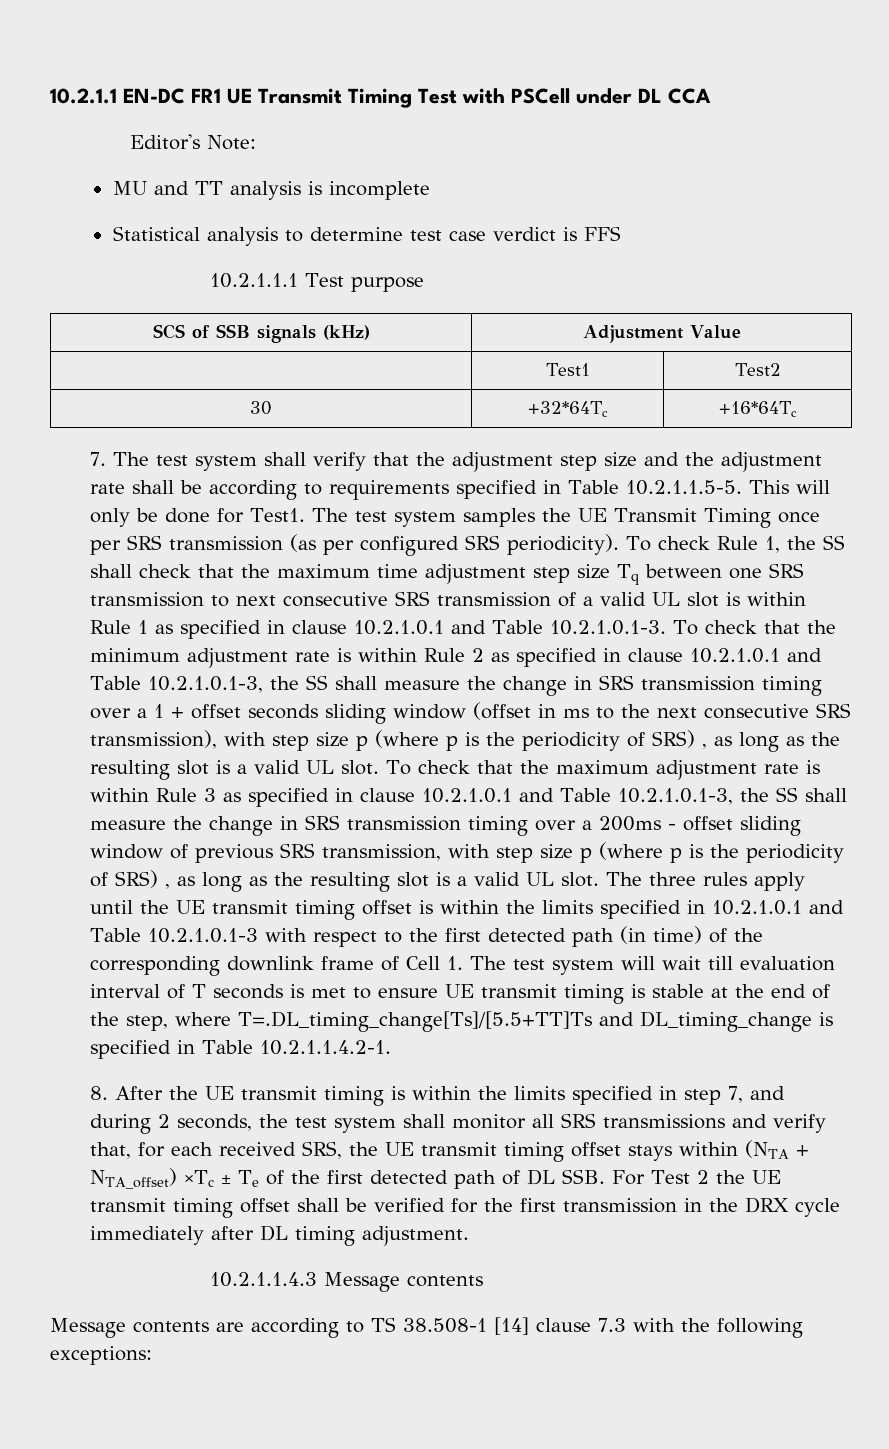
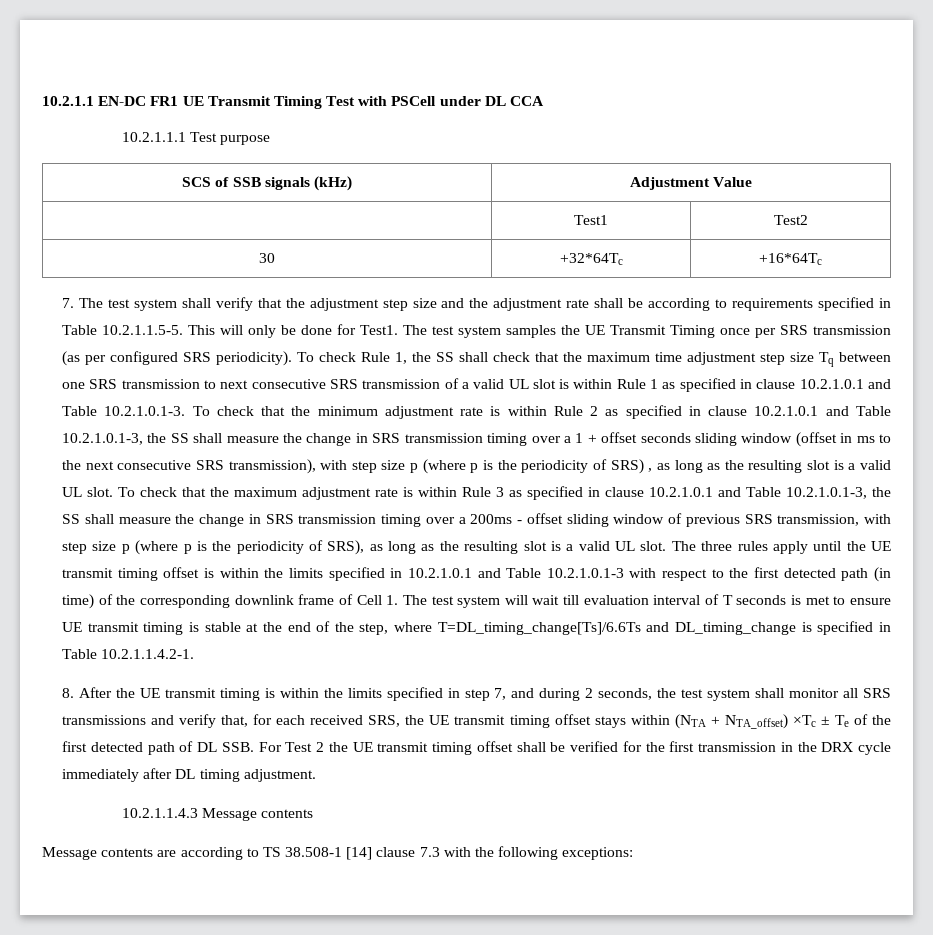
[130,134,257,150] [112,181,430,200] [112,226,621,246] // Editor's Note: // MU and TT analysis is incomplete // Statistical analysis to determine test case verdict is FFS -> (545, 101) none
[115,870,171,889] SRS) , -> [327,540,365,555] SRS),
[238,1011,593,1032] T=.DL_timing_change[Ts]/[5.5+TT]Ts -> [437,622,641,635] T=DL_timing_change[Ts]/6.6Ts

